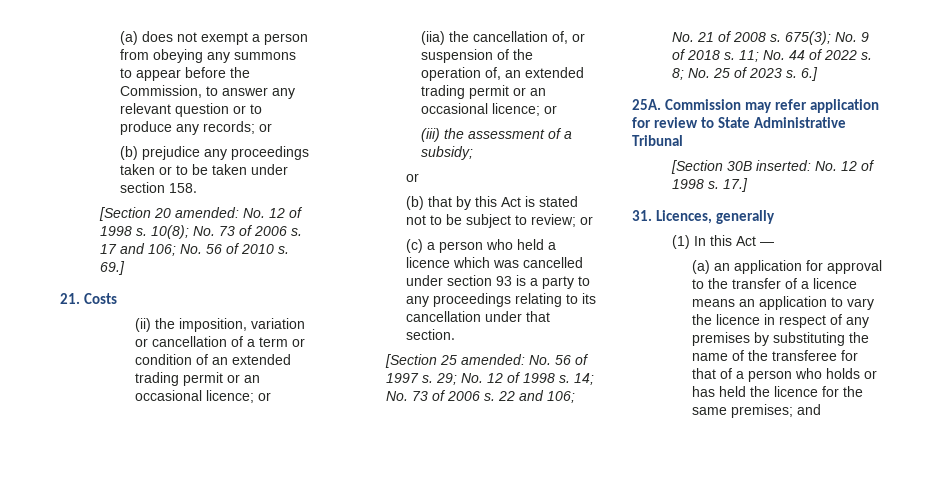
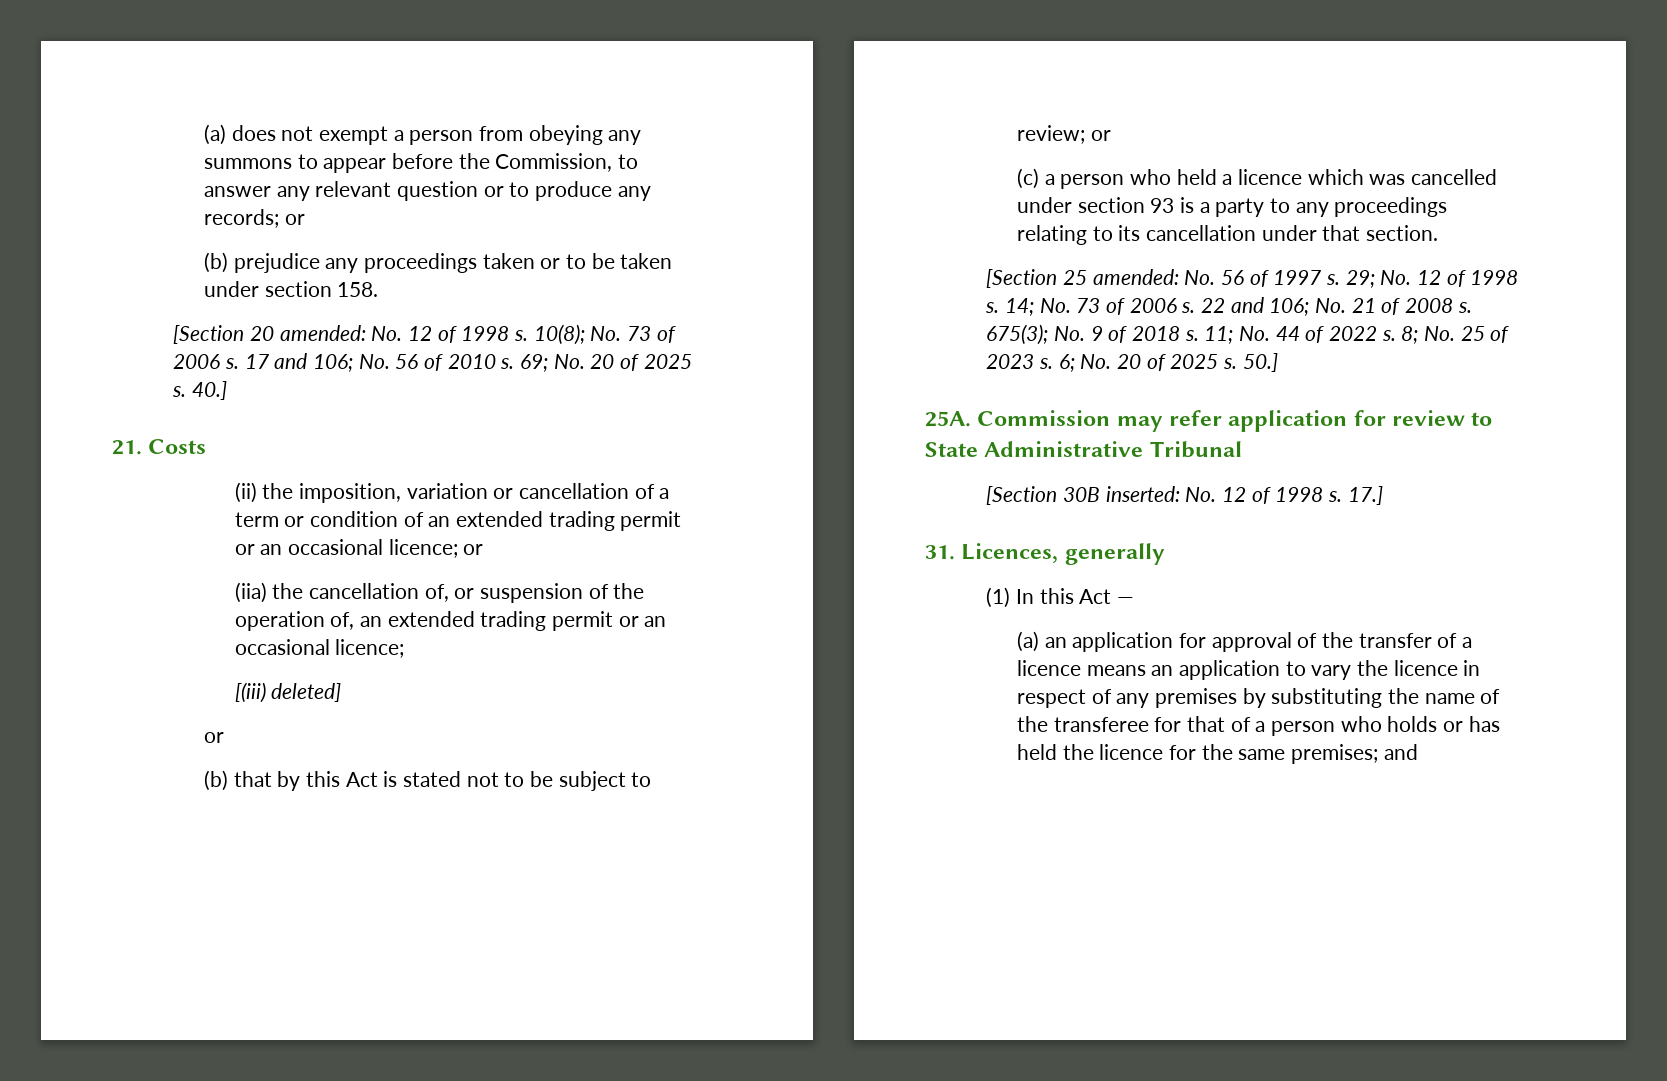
[99,261,125,275] 69.] -> [520,354,692,372] [172,381,228,400] 69; No. 20 of 2025 s. 40.]
[544,105,557,114] [421,128,572,142] [421,146,473,160] or // (iii) the assessment of a subsidy; -> [234,682,342,703] // [(iii) deleted]
[800,67,818,81] 6.] -> [1058,353,1278,372] 6; No. 20 of 2025 s. 50.]
[691,279,704,289] to -> [1297,633,1318,648] of

